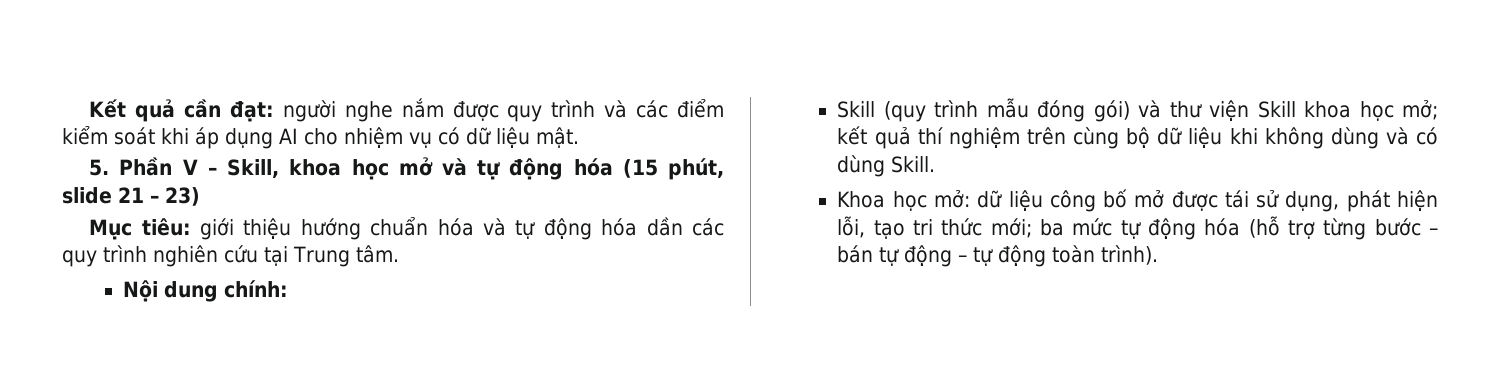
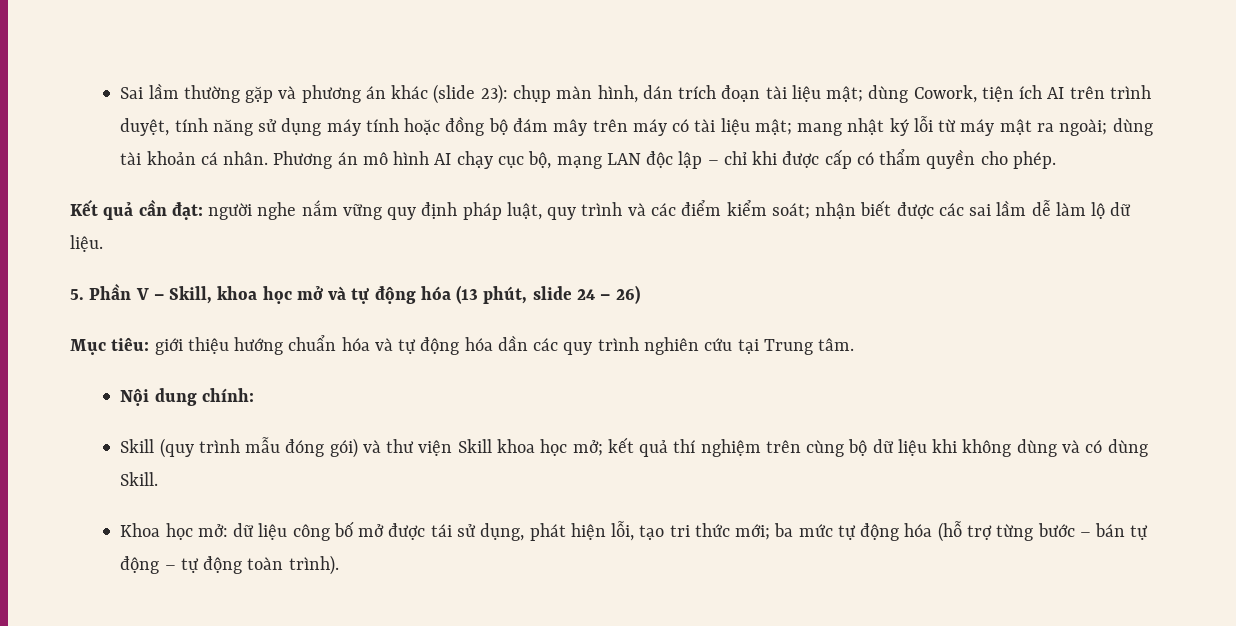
(89, 108) none -> [120,83,1151,104] [120,116,1153,136] [120,149,1056,169] Sai lầm thường gặp và phương án khác (slide 23): chụp màn hình, dán trích đoạn tài liệu mật; dùng Cowork, tiện ích AI trên trình duyệt, tính năng sử dụng máy tính hoặc đồng bộ đám mây trên máy có tài liệu mật; mang nhật ký lỗi từ máy mật ra ngoài; dùng tài khoản cá nhân. Phương án mô hình AI chạy cục bộ, mạng LAN độc lập – chỉ khi được cấp có thẩm quyền cho phép. //
[452,101,499,121] được -> [342,202,542,220] vững quy định pháp luật,
[114,127,579,149] soát khi áp dụng AI cho nhiệm vụ có dữ liệu mật. -> [771,200,1132,219] [70,235,103,252] soát; nhận biết được các sai lầm dễ làm lộ dữ liệu.
[622,159,658,178] (15 -> [456,285,479,304] (13
[118,187,200,206] 21 – 23) -> [576,285,640,304] 24 – 26)

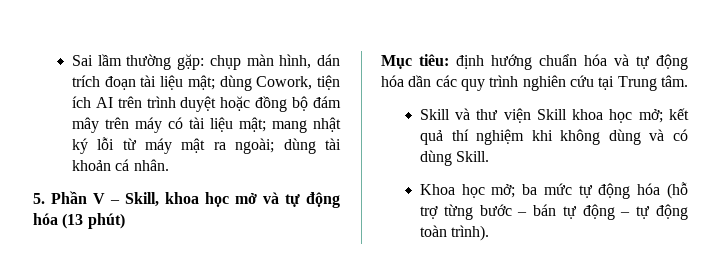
[245,84,508,104] gặp và phương án khác (slide 23): -> [177,54,205,70] gặp:
[120,118,399,136] duyệt, tính năng sử dụng máy tính -> [180,96,217,112] duyệt
[273,149,1056,169] [70,200,1132,220] [70,235,103,252] Phương án mô hình AI chạy cục bộ, mạng LAN độc lập – chỉ khi được cấp có thẩm quyền cho phép. // Kết quả cần đạt: người nghe nắm vững quy định pháp luật, quy trình và các điểm kiểm soát; nhận biết được các sai lầm dễ làm lộ dữ liệu. -> (169, 165) none
[483,285,640,304] phút, slide 24 – 26) -> [87,213,125,229] phút)
[154,337,229,355] giới thiệu -> [456,55,484,69] định
[120,388,254,406] [120,437,358,458] Nội dung chính: // Skill (quy trình mẫu đóng gói) -> [419,109,450,120] Skill
[765,439,927,457] trên cùng bộ dữ liệu -> (525, 137) none
[197,521,771,541] mở: dữ liệu công bố mở được tái sử dụng, phát hiện lỗi, tạo tri thức mới; -> [491,184,516,198] mở;

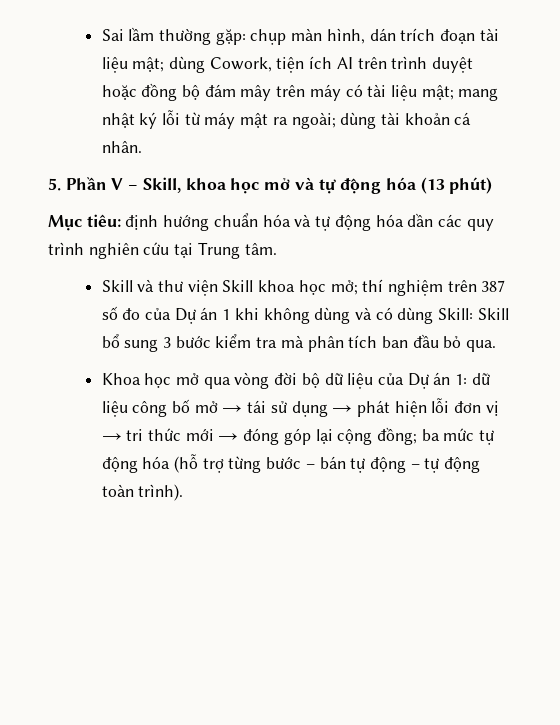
[669,108,689,120] [419,129,525,145] kết quả thí nghiệm -> [362,279,506,296] [101,306,231,324] thí nghiệm trên 387 số đo của Dự án 1
[456,151,490,162] [419,184,516,198] Skill. // Khoa học mở; -> [438,308,509,320] [101,334,497,352] [101,372,490,389] [101,398,499,417] [101,427,418,445] Skill: Skill bổ sung 3 bước kiểm tra mà phân tích ban đầu bỏ qua. // Khoa học mở qua vòng đời bộ dữ liệu của Dự án 1: dữ liệu công bố mở → tái sử dụng → phát hiện lỗi đơn vị → tri thức mới → đóng góp lại cộng đồng;

